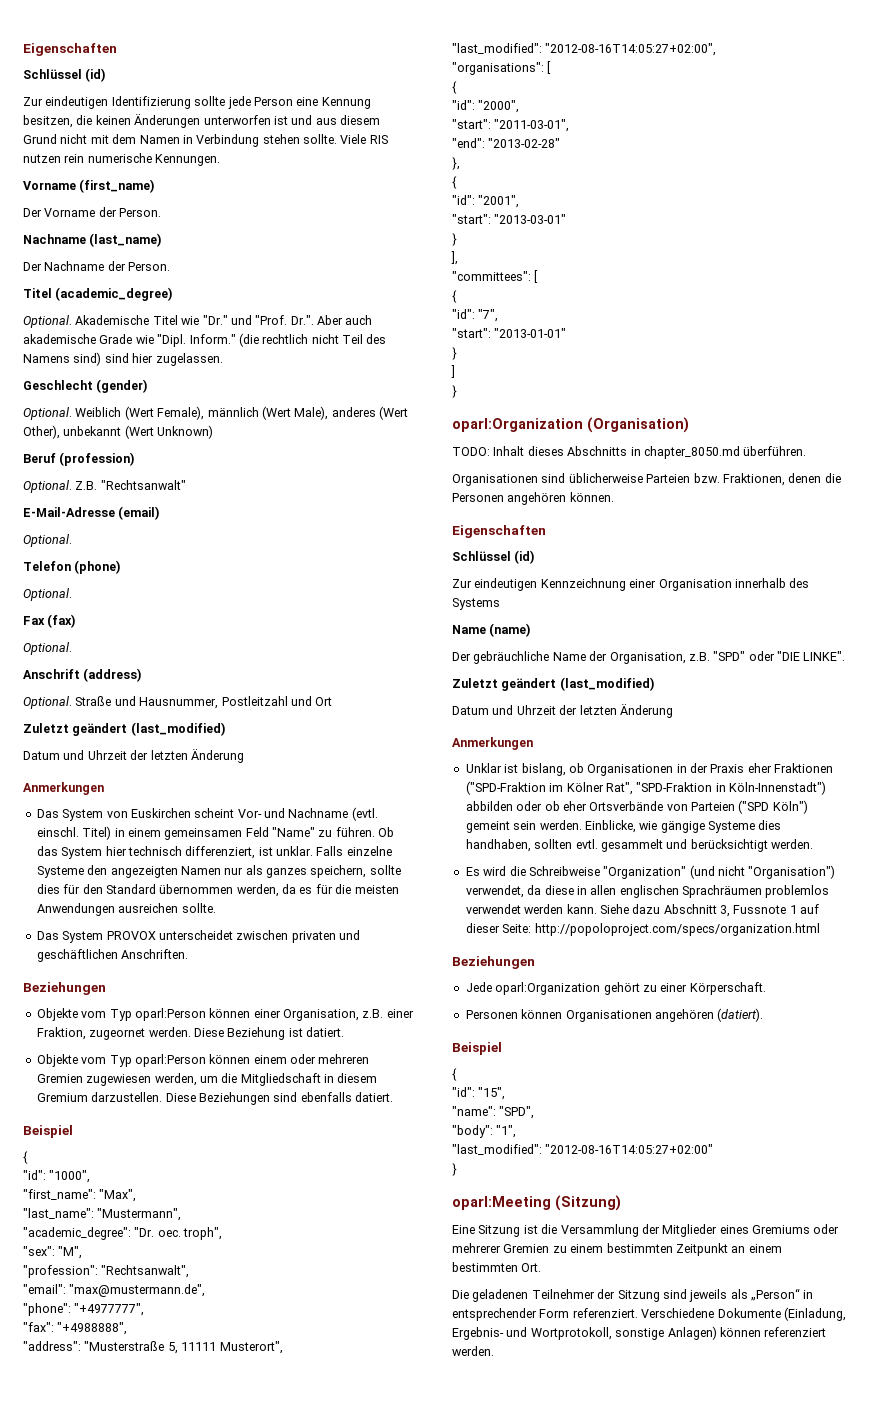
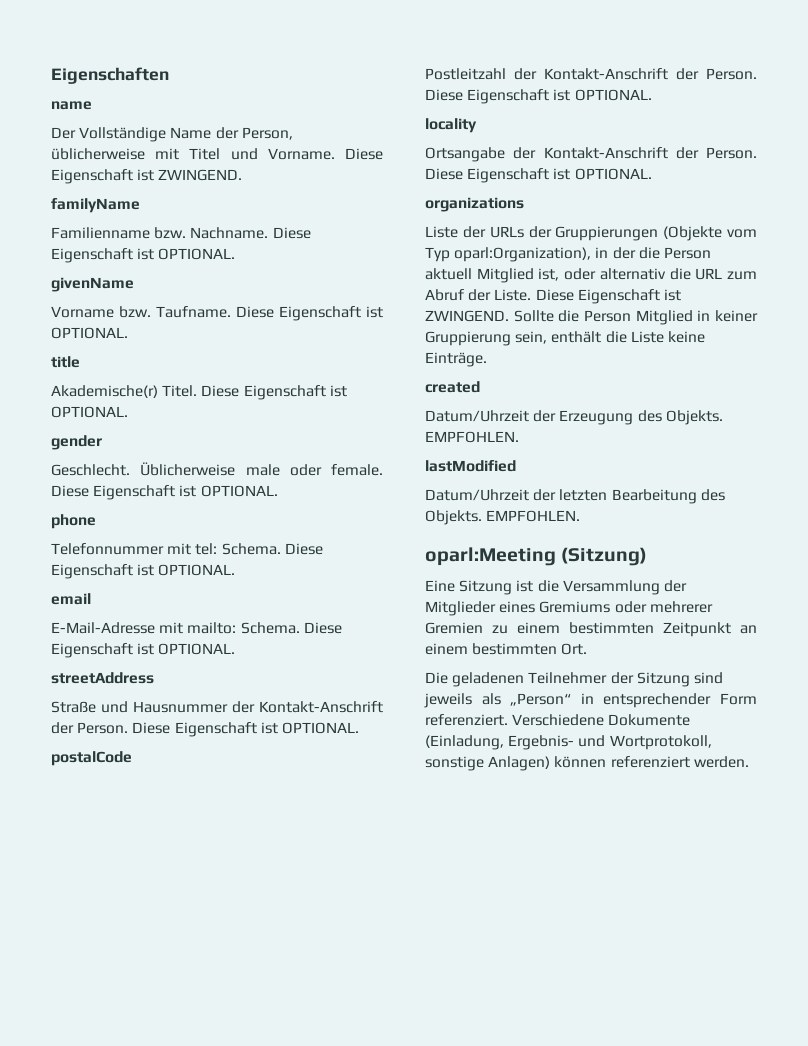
[23,43,117,56] [23,68,106,82] [23,96,371,109] [23,114,380,128] [23,134,388,147] [23,153,221,166] [23,179,155,193] [23,207,162,217] [23,233,162,247] [23,261,171,271] [23,287,173,301] [23,315,373,328] [23,333,387,347] [23,352,223,366] [23,379,148,393] [23,406,408,420] [23,425,214,439] [23,452,135,466] [23,480,186,493] [23,506,160,520] [23,534,72,547] [23,560,121,574] [23,588,72,601] [23,614,76,628] [23,642,72,655] [23,668,142,682] [23,696,333,709] [23,722,225,736] [23,749,244,763] [23,782,104,795] [36,807,378,821] [36,826,395,840] [36,846,392,859] [36,865,401,878] [36,884,399,897] [36,903,216,916] [36,930,360,943] [36,949,189,962] [23,982,106,995] [36,1008,414,1021] [36,1027,344,1040] [36,1054,370,1067] [36,1073,378,1086] [36,1092,393,1105] [23,1125,73,1138] [23,1151,28,1164] [23,1170,91,1183] [23,1189,137,1202] [23,1208,182,1221] [23,1227,223,1240] [23,1246,83,1259] [23,1265,190,1278] [23,1284,206,1297] [23,1303,145,1316] [23,1322,128,1335] [23,1341,283,1354] [452,43,717,56] [452,61,552,75] [452,81,457,94] [452,100,520,113] [452,119,570,132] [452,138,561,148] [452,157,460,170] [452,176,457,189] [452,195,520,208] [452,214,567,224] [452,233,457,246] [451,251,458,265] [452,270,539,283] [452,290,457,303] [452,309,499,322] [452,328,567,338] [452,347,457,360] [451,365,455,378] [452,385,457,398] [452,417,689,433] [452,446,807,459] [452,473,841,486] [452,492,614,505] [452,525,546,538] [452,550,535,564] [452,578,810,591] [452,598,500,610] [452,623,531,637] [452,651,846,664] [452,677,654,691] [452,704,673,718] [452,737,533,750] [465,763,834,776] [465,781,826,795] [465,800,808,814] [465,820,782,833] [465,839,813,852] [465,865,836,879] [465,885,830,898] [465,904,820,917] [465,923,820,936] [452,956,535,969] [465,982,766,995] [465,1008,764,1022] [452,1042,502,1055] [452,1068,457,1081] [452,1087,506,1100] [452,1106,535,1119] [452,1125,517,1138] [452,1144,714,1155] [452,1163,457,1176] Eigenschaften // Schlüssel (id) // Zur eindeutigen Identifizierung sollte jede Person eine Kennung besitzen, die keinen Änderungen unterworfen ist und aus diesem Grund nicht mit dem Namen in Verbindung stehen sollte. Viele RIS nutzen rein numerische Kennungen. // Vorname (first_name) // Der Vorname der Person. // Nachname (last_name) // Der Nachname der Person. // Titel (academic_degree) // Optional. Akademische Titel wie "Dr." und "Prof. Dr.". Aber auch akademische Grade wie "Dipl. Inform." (die rechtlich nicht Teil des Namens sind) sind hier zugelassen. // Geschlecht (gender) // Optional. Weiblich (Wert Female), männlich (Wert Male), anderes (Wert Other), unbekannt (Wert Unknown) // Beruf (profession) // Optional. Z.B. "Rechtsanwalt" // E-Mail-Adresse (email) // Optional. // Telefon (phone) // Optional. // Fax (fax) // Optional. // Anschrift (address) // Optional. Straße und Hausnummer, Postleitzahl und Ort // Zuletzt geändert (last_modified) // Datum und Uhrzeit der letzten Änderung // Anmerkungen // Das System von Euskirchen scheint Vor- und Nachname (evtl. einschl. Titel) in einem gemeinsamen Feld "Name" zu führen. Ob das System hier technisch differenziert, ist unklar. Falls einzelne Systeme den angezeigten Namen nur als ganzes speichern, sollte dies für den Standard übernommen werden, da es für die meisten Anwendungen ausreichen sollte. // Das System PROVOX unterscheidet zwischen privaten und geschäftlichen Anschriften. // Beziehungen // Objekte vom Typ oparl:Person können einer Organisation, z.B. einer Fraktion, zugeornet werden. Diese Beziehung ist datiert. // Objekte vom Typ oparl:Person können einem oder mehreren Gremien zugewiesen werden, um die Mitgliedschaft in diesem Gremium darzustellen. Diese Beziehungen sind ebenfalls datiert. // Beispiel // { // "id": "1000", // "first_name": "Max", // "last_name": "Mustermann", // "academic_degree": "Dr. oec. troph", // "sex": "M", // "profession": "Rechtsanwalt", // "email": "max@mustermann.de", // "phone": "+4977777", // "fax": "+4988888", // "address": "Musterstraße 5, 11111 Musterort", // "last_modified": "2012-08-16T14:05:27+02:00", // "organisations": [ // { // "id": "2000", // "start": "2011-03-01", // "end": "2013-02-28" // }, // { // "id": "2001", // "start": "2013-03-01" // } // ], // "committees": [ // { // "id": "7", // "start": "2013-01-01" // } // ] // } // oparl:Organization (Organisation) // TODO: Inhalt dieses Abschnitts in chapter_8050.md überführen. // Organisationen sind üblicherweise Parteien bzw. Fraktionen, denen die Personen angehören können. // Eigenschaften // Schlüssel (id) // Zur eindeutigen Kennzeichnung einer Organisation innerhalb des Systems // Name (name) // Der gebräuchliche Name der Organisation, z.B. "SPD" oder "DIE LINKE". // Zuletzt geändert (last_modified) // Datum und Uhrzeit der letzten Änderung // Anmerkungen // Unklar ist bislang, ob Organisationen in der Praxis eher Fraktionen ("SPD-Fraktion im Kölner Rat", "SPD-Fraktion in Köln-Innenstadt") abbilden oder ob eher Ortsverbände von Parteien ("SPD Köln") gemeint sein werden. Einblicke, wie gängige Systeme dies handhaben, sollten evtl. gesammelt und berücksichtigt werden. // Es wird die Schreibweise "Organization" (und nicht "Organisation") verwendet, da diese in allen englischen Sprachräumen problemlos verwendet werden kann. Siehe dazu Abschnitt 3, Fussnote 1 auf dieser Seite: http://popoloproject.com/specs/organization.html // Beziehungen // Jede oparl:Organization gehört zu einer Körperschaft. // Personen können Organisationen angehören (datiert). // Beispiel // { // "id": "15", // "name": "SPD", // "body": "1", // "last_modified": "2012-08-16T14:05:27+02:00" // } -> [51,67,169,84] [51,101,92,110] [51,127,293,142] [51,148,383,160] [51,169,243,184] [51,198,140,213] [51,227,311,239] [51,248,236,263] [51,277,134,292] [51,306,383,321] [51,327,128,339] [51,356,80,368] [51,385,347,400] [51,406,128,418] [51,435,102,450] [51,462,383,476] [51,485,278,500] [51,514,96,529] [51,543,323,555] [51,564,236,579] [51,593,91,605] [51,622,342,634] [51,643,236,658] [51,672,154,684] [51,701,383,713] [51,722,359,737] [51,751,132,766] [425,68,757,80] [425,89,652,104] [425,118,477,133] [425,147,757,162] [425,168,652,183] [425,197,524,212] [425,226,757,241] [425,247,711,262] [425,268,757,283] [425,289,681,304] [425,310,758,325] [425,331,705,346] [425,352,487,367] [425,381,480,393] [425,410,723,425] [425,431,519,443] [425,460,516,472] [425,489,725,504] [425,510,581,525] Eigenschaften // name // Der Vollständige Name der Person, üblicherweise mit Titel und Vorname. Diese Eigenschaft ist ZWINGEND. // familyName // Familienname bzw. Nachname. Diese Eigenschaft ist OPTIONAL. // givenName // Vorname bzw. Taufname. Diese Eigenschaft ist OPTIONAL. // title // Akademische(r) Titel. Diese Eigenschaft ist OPTIONAL. // gender // Geschlecht. Üblicherweise male oder female. Diese Eigenschaft ist OPTIONAL. // phone // Telefonnummer mit tel: Schema. Diese Eigenschaft ist OPTIONAL. // email // E-Mail-Adresse mit mailto: Schema. Diese Eigenschaft ist OPTIONAL. // streetAddress // Straße und Hausnummer der Kontakt-Anschrift der Person. Diese Eigenschaft ist OPTIONAL. // postalCode // Postleitzahl der Kontakt-Anschrift der Person. Diese Eigenschaft ist OPTIONAL. // locality // Ortsangabe der Kontakt-Anschrift der Person. Diese Eigenschaft ist OPTIONAL. // organizations // Liste der URLs der Gruppierungen (Objekte vom Typ oparl:Organization), in der die Person aktuell Mitglied ist, oder alternativ die URL zum Abruf der Liste. Diese Eigenschaft ist ZWINGEND. Sollte die Person Mitglied in keiner Gruppierung sein, enthält die Liste keine Einträge. // created // Datum/Uhrzeit der Erzeugung des Objekts. EMPFOHLEN. // lastModified // Datum/Uhrzeit der letzten Bearbeitung des Objekts. EMPFOHLEN.

